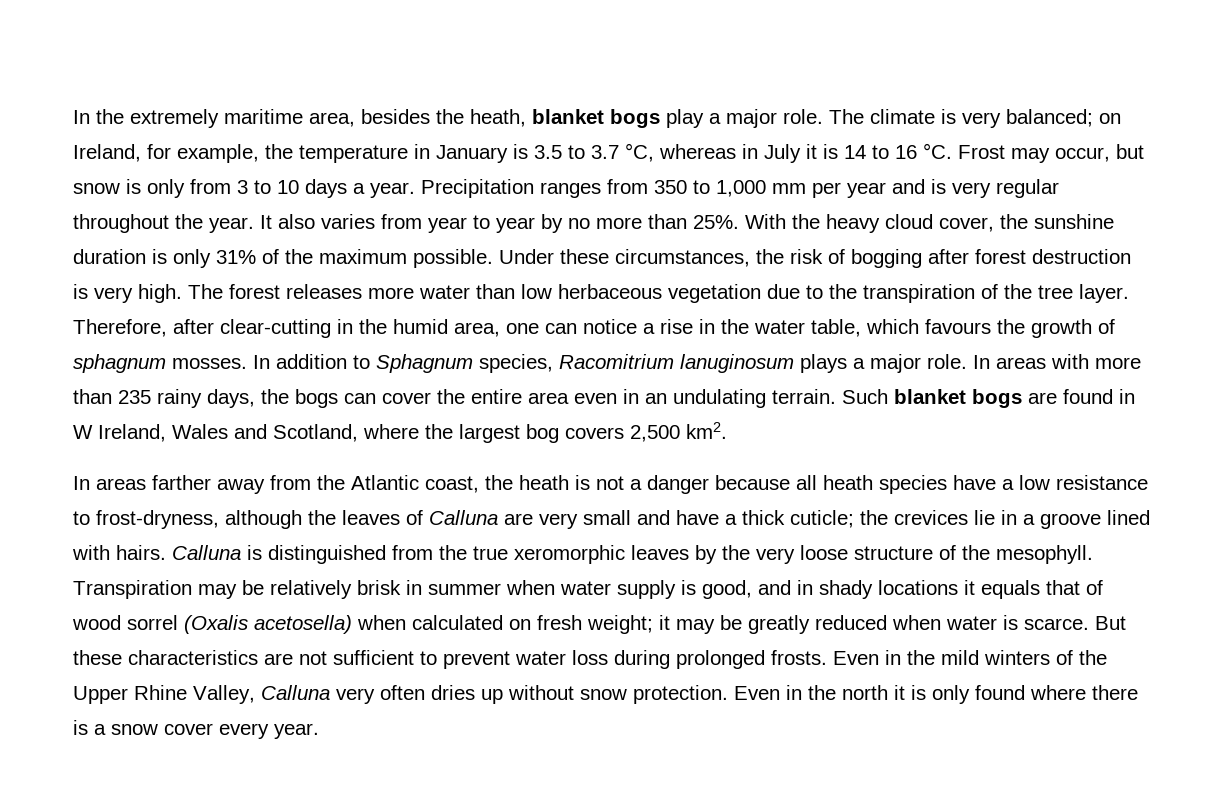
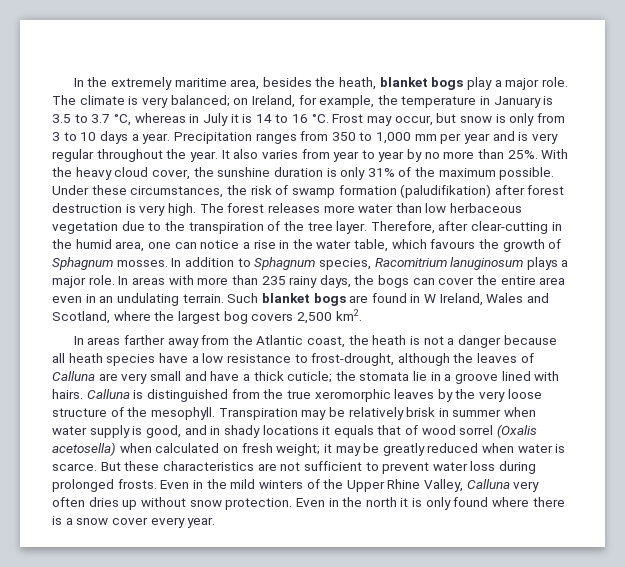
[851,249,922,268] bogging -> [291,184,492,198] swamp formation (paludifikation)
[73,354,166,373] sphagnum -> [52,257,113,270] Sphagnum
[96,510,219,529] frost-dryness, -> [311,353,395,366] frost-drought,
[894,510,968,525] crevices -> [359,372,410,381] stomata

